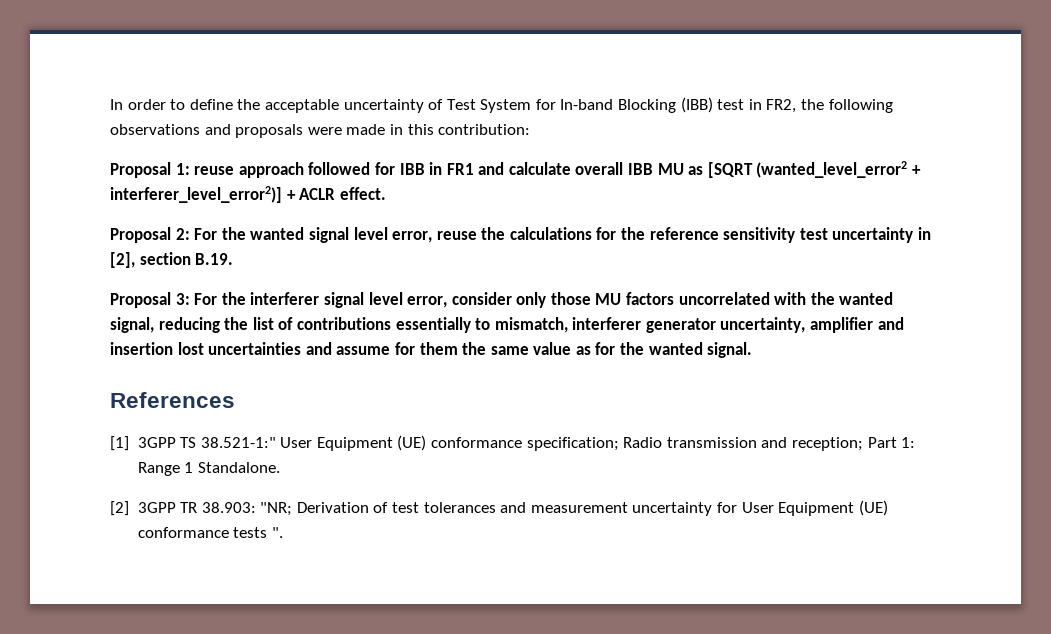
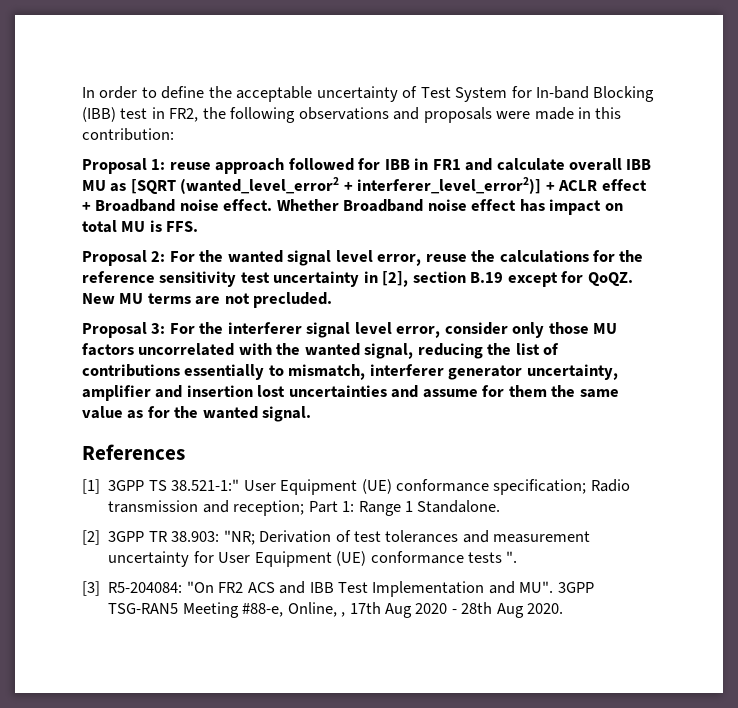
[339,187,386,200] effect. -> [601,179,647,191] [82,199,623,215] [82,220,199,233] effect + Broadband noise effect. Whether Broadband noise effect has impact on total MU is FFS.
[195,253,234,265] B.19. -> [470,271,633,287] [82,292,333,308] B.19 except for QoQZ. New MU terms are not precluded.
(283, 532) none -> [82,581,594,597] [108,602,564,618] // [3] R5-204084: "On FR2 ACS and IBB Test Implementation and MU". 3GPP TSG-RAN5 Meeting #88-e, Online, , 17th Aug 2020 - 28th Aug 2020.

